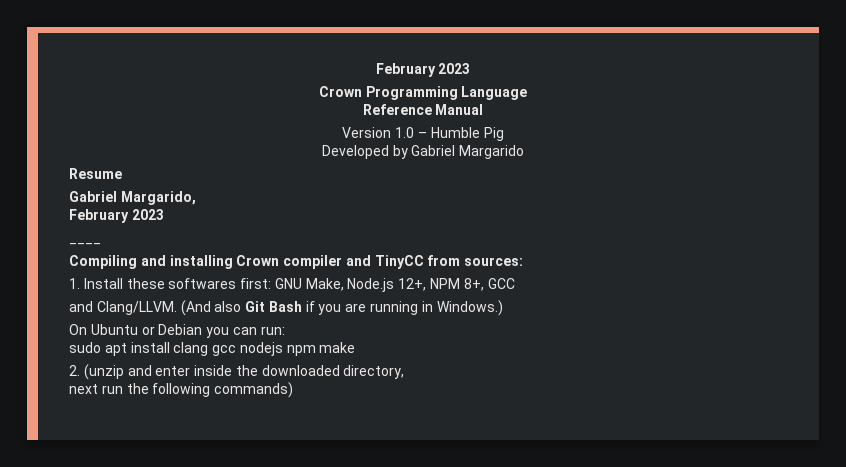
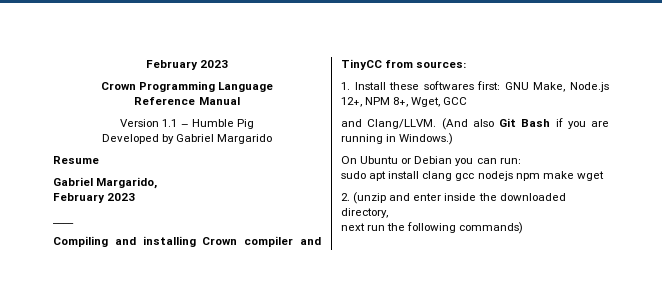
[395,127,415,138] 1.0 -> [162,119,178,127] 1.1
(484, 284) none -> [411,97,441,107] Wget,
(356, 347) none -> [576,171,604,181] wget

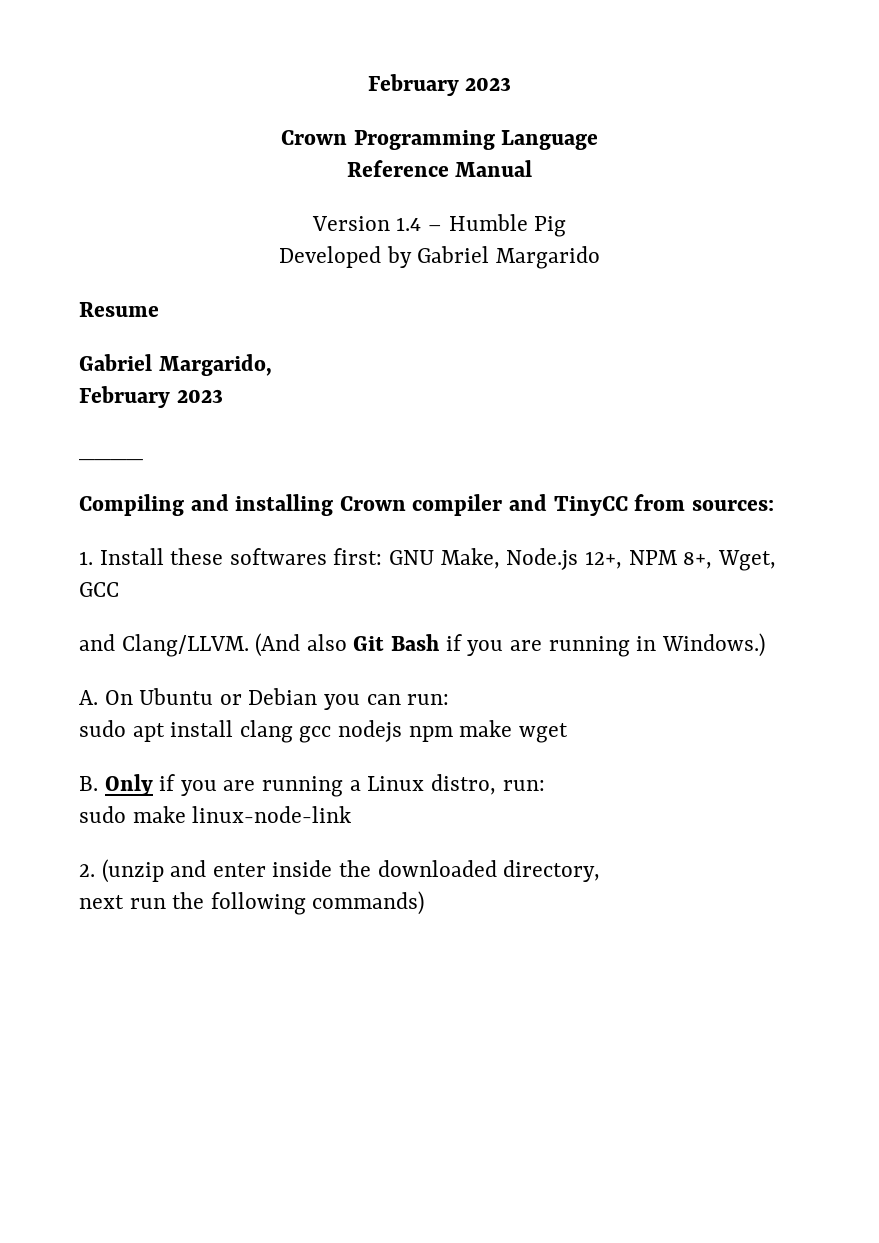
[162,119,178,127] 1.1 -> [396,217,422,231] 1.4
(454, 139) none -> [79,690,98,705] A.
(604, 176) none -> [79,774,545,797] [79,806,352,823] // B. Only if you are running a Linux distro, run: // sudo make linux-node-link

